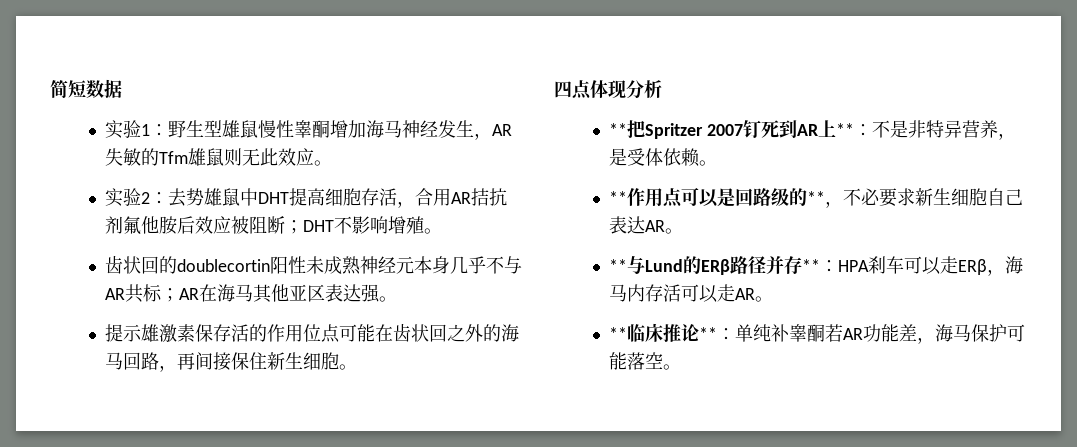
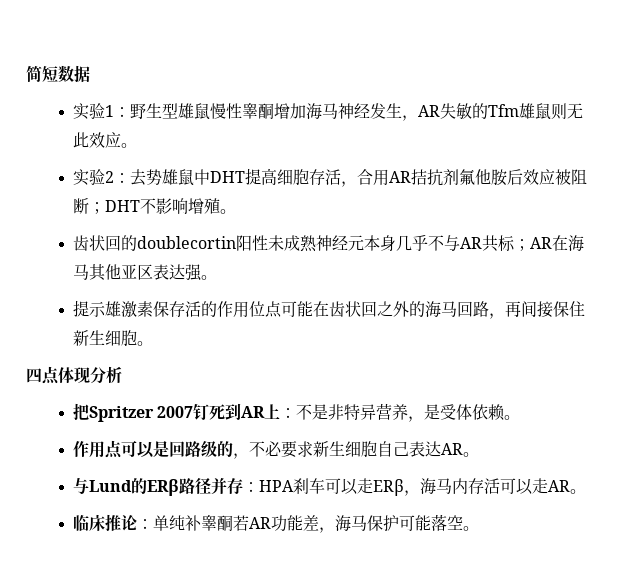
[608,123,627,136] ** -> (122, 374) none
[835,123,854,136] ** -> (281, 411) none
[608,191,627,204] ** -> (521, 417) none
[806,191,825,204] ** -> (233, 449) none
[608,259,627,272] ** -> (479, 454) none
[801,259,820,272] ** -> (243, 486) none
[608,327,627,340] ** -> (586, 491) none
[698,327,717,340] ** -> (137, 523) none

